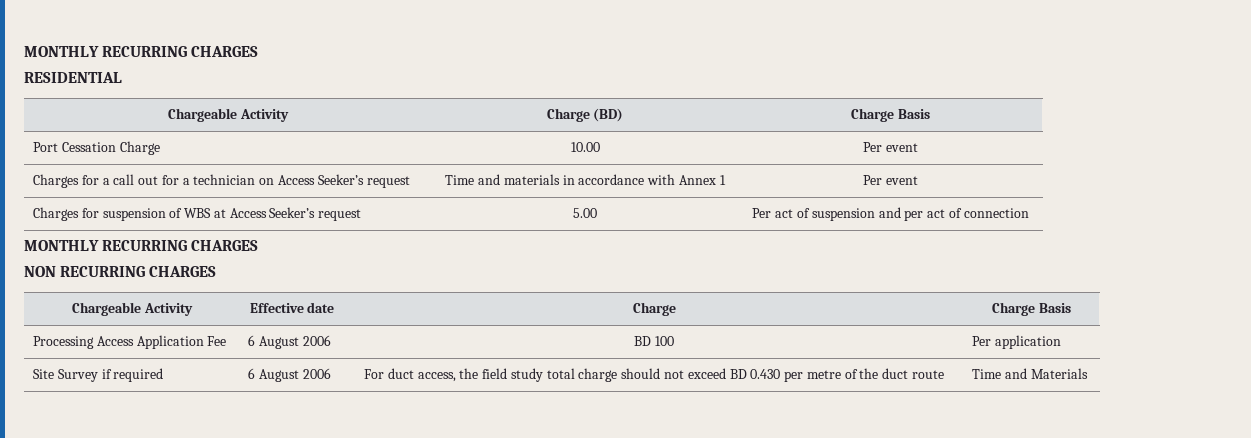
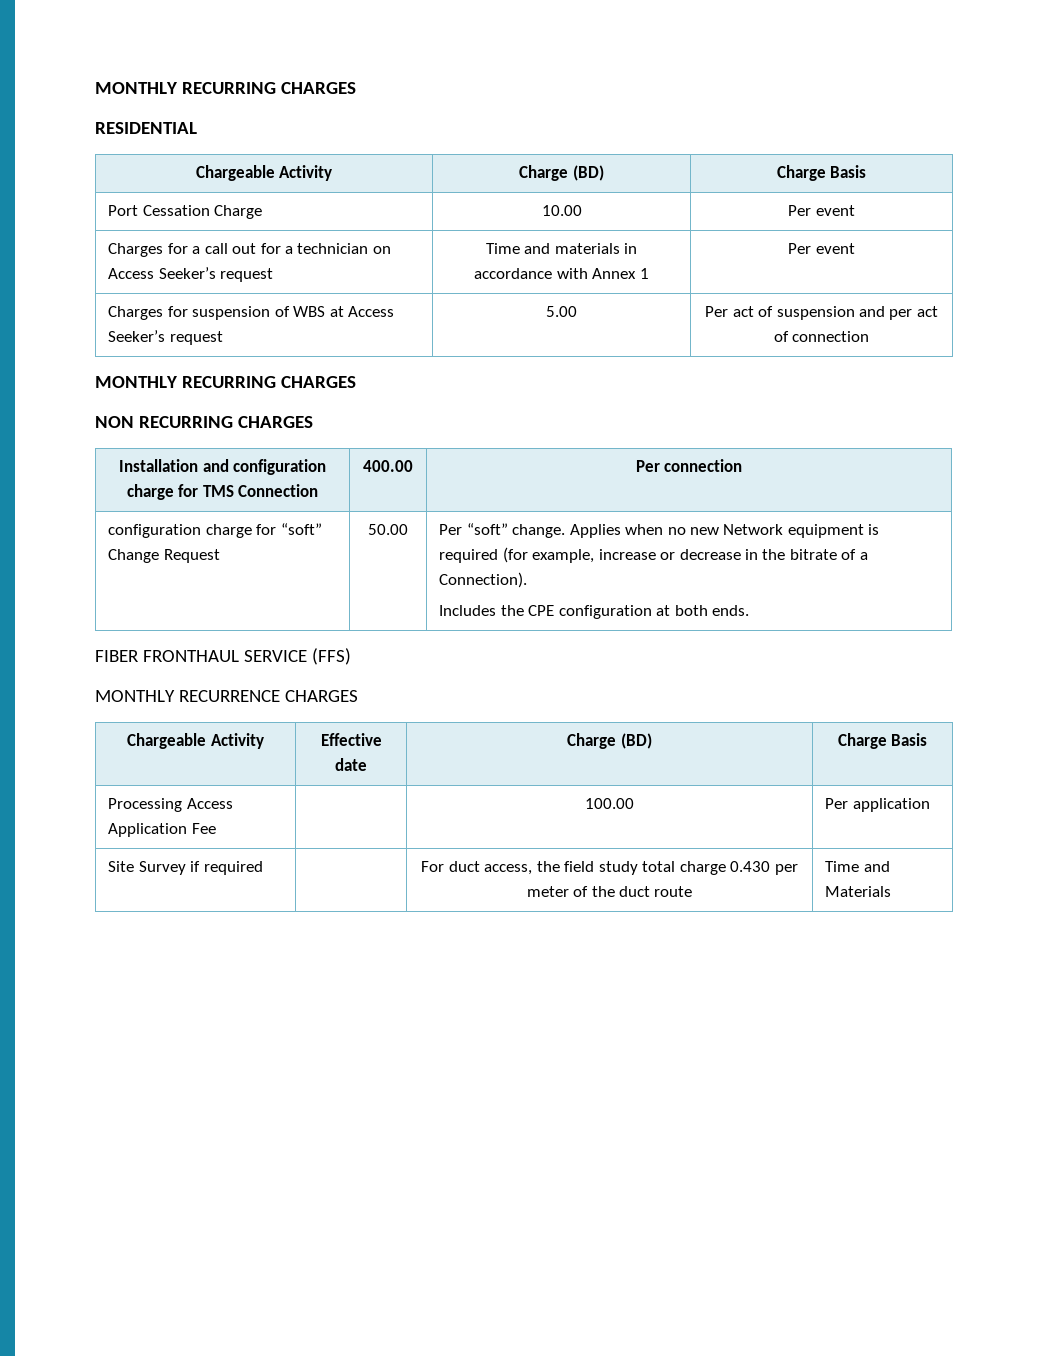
(217, 271) none -> [119,459,326,475] [126,484,319,500] [363,460,413,472] [635,459,743,472] [108,523,322,538] [108,549,220,563] [368,524,408,535] [439,523,880,538] [439,547,868,563] [439,572,528,588] [439,605,749,619] [95,648,351,665] [95,690,358,702] // Installation and configuration charge for TMS Connection | 400.00 | Per connection // configuration charge for “soft” Change Request | 50.00 | Per “soft” change. Applies when no new Network equipment is required (for example, increase or decrease in the bitrate of a Connection). // Includes the CPE configuration at both ends. // FIBER FRONTHAUL SERVICE (FFS) // MONTHLY RECURRENCE CHARGES
(676, 309) none -> [620,733,652,749] (BD)
[247,335,331,349] [634,336,674,346] 6 August 2006 | BD 100 -> [585,798,634,809] | 100.00
[247,368,331,382] 6 August 2006 -> (263, 868) none
[621,368,747,379] should not exceed BD -> (726, 868) none
[806,370,841,379] metre -> [526,886,569,897] meter

